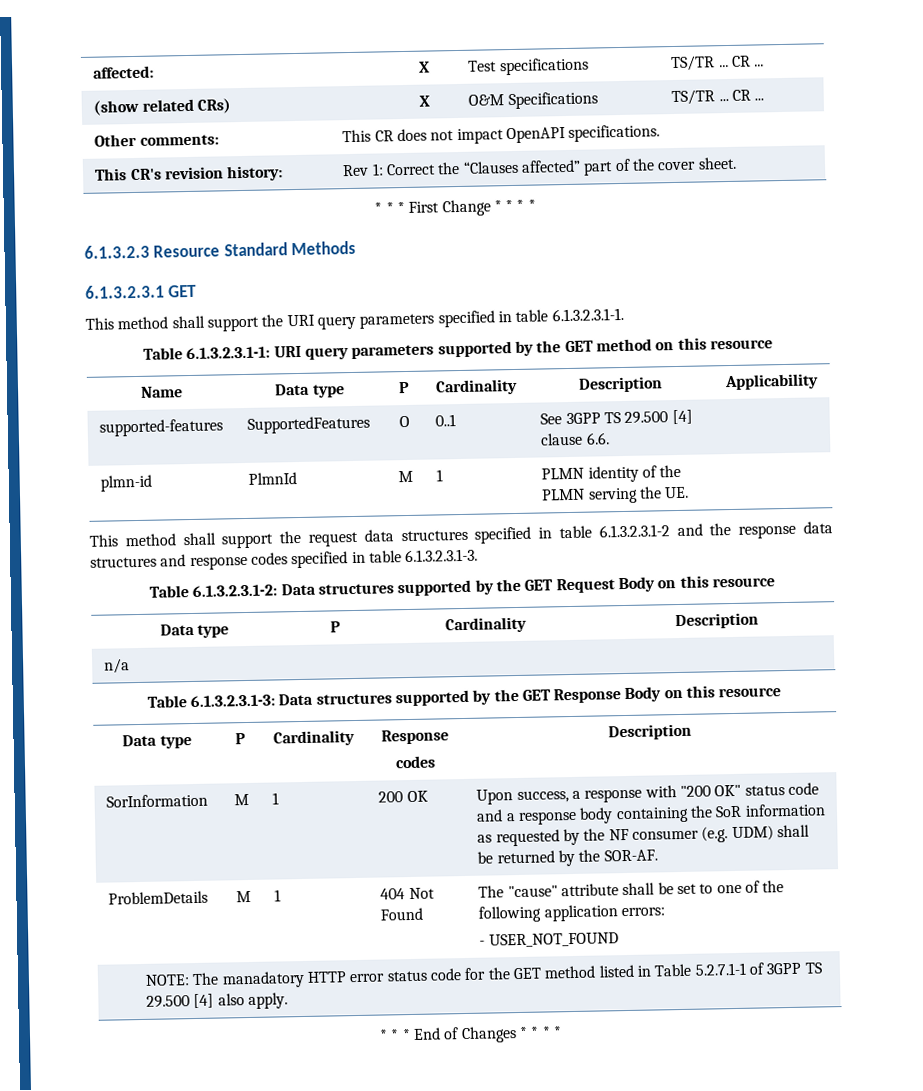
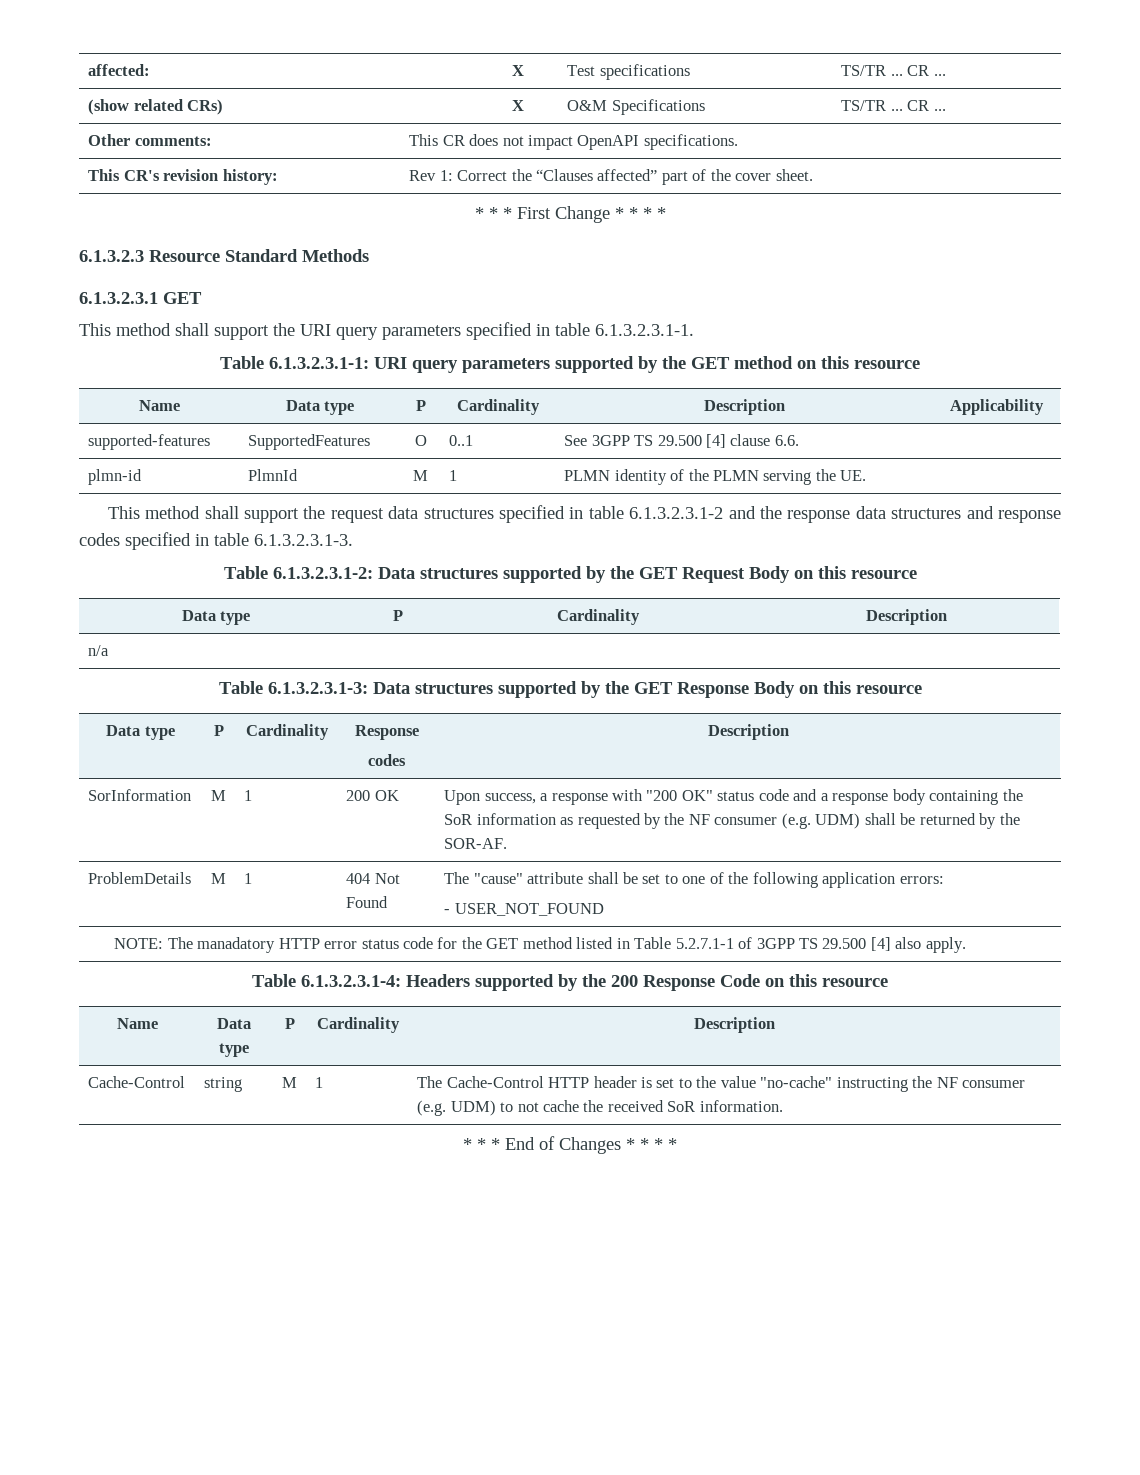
(289, 1001) none -> [252,974,888,991] [117,1018,158,1029] [217,1018,251,1029] [219,1043,249,1057] [284,1018,295,1029] [316,1017,400,1033] [694,1017,775,1033] [88,1076,186,1088] [204,1077,243,1092] [282,1077,297,1088] [315,1077,324,1088] [417,1076,1026,1092] [417,1100,783,1116] // Table 6.1.3.2.3.1-4: Headers supported by the 200 Response Code on this resource // Name | Data type | P | Cardinality | Description // Cache-Control | string | M | 1 | The Cache-Control HTTP header is set to the value "no-cache" instructing the NF consumer (e.g. UDM) to not cache the received SoR information.

